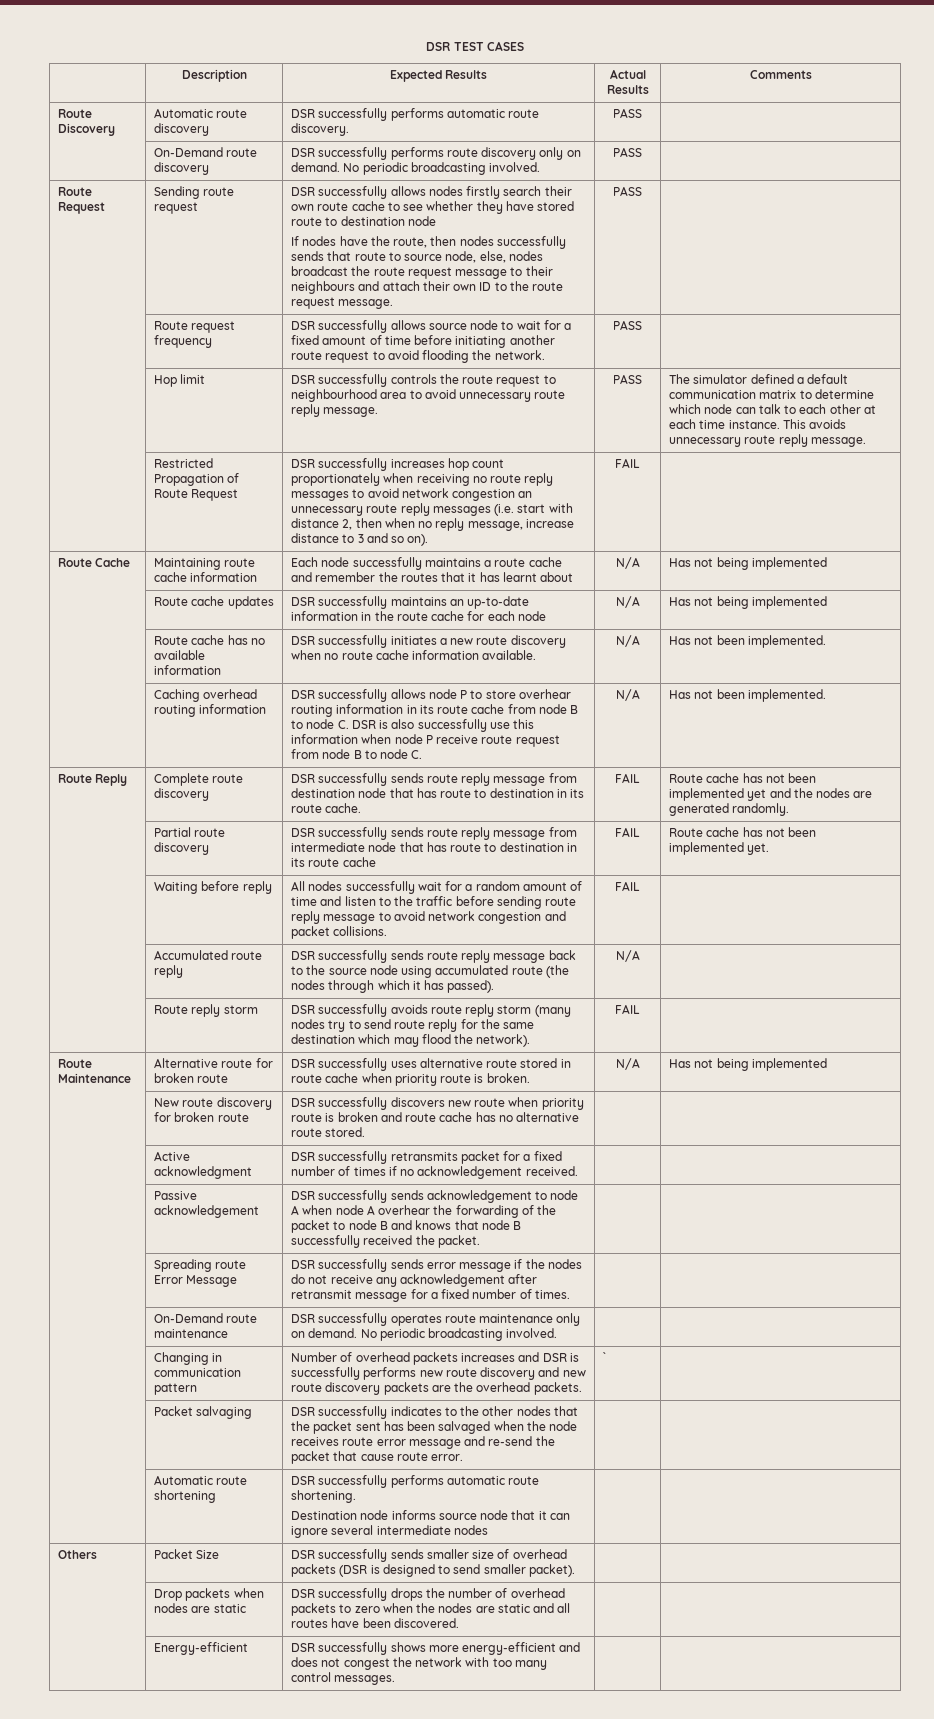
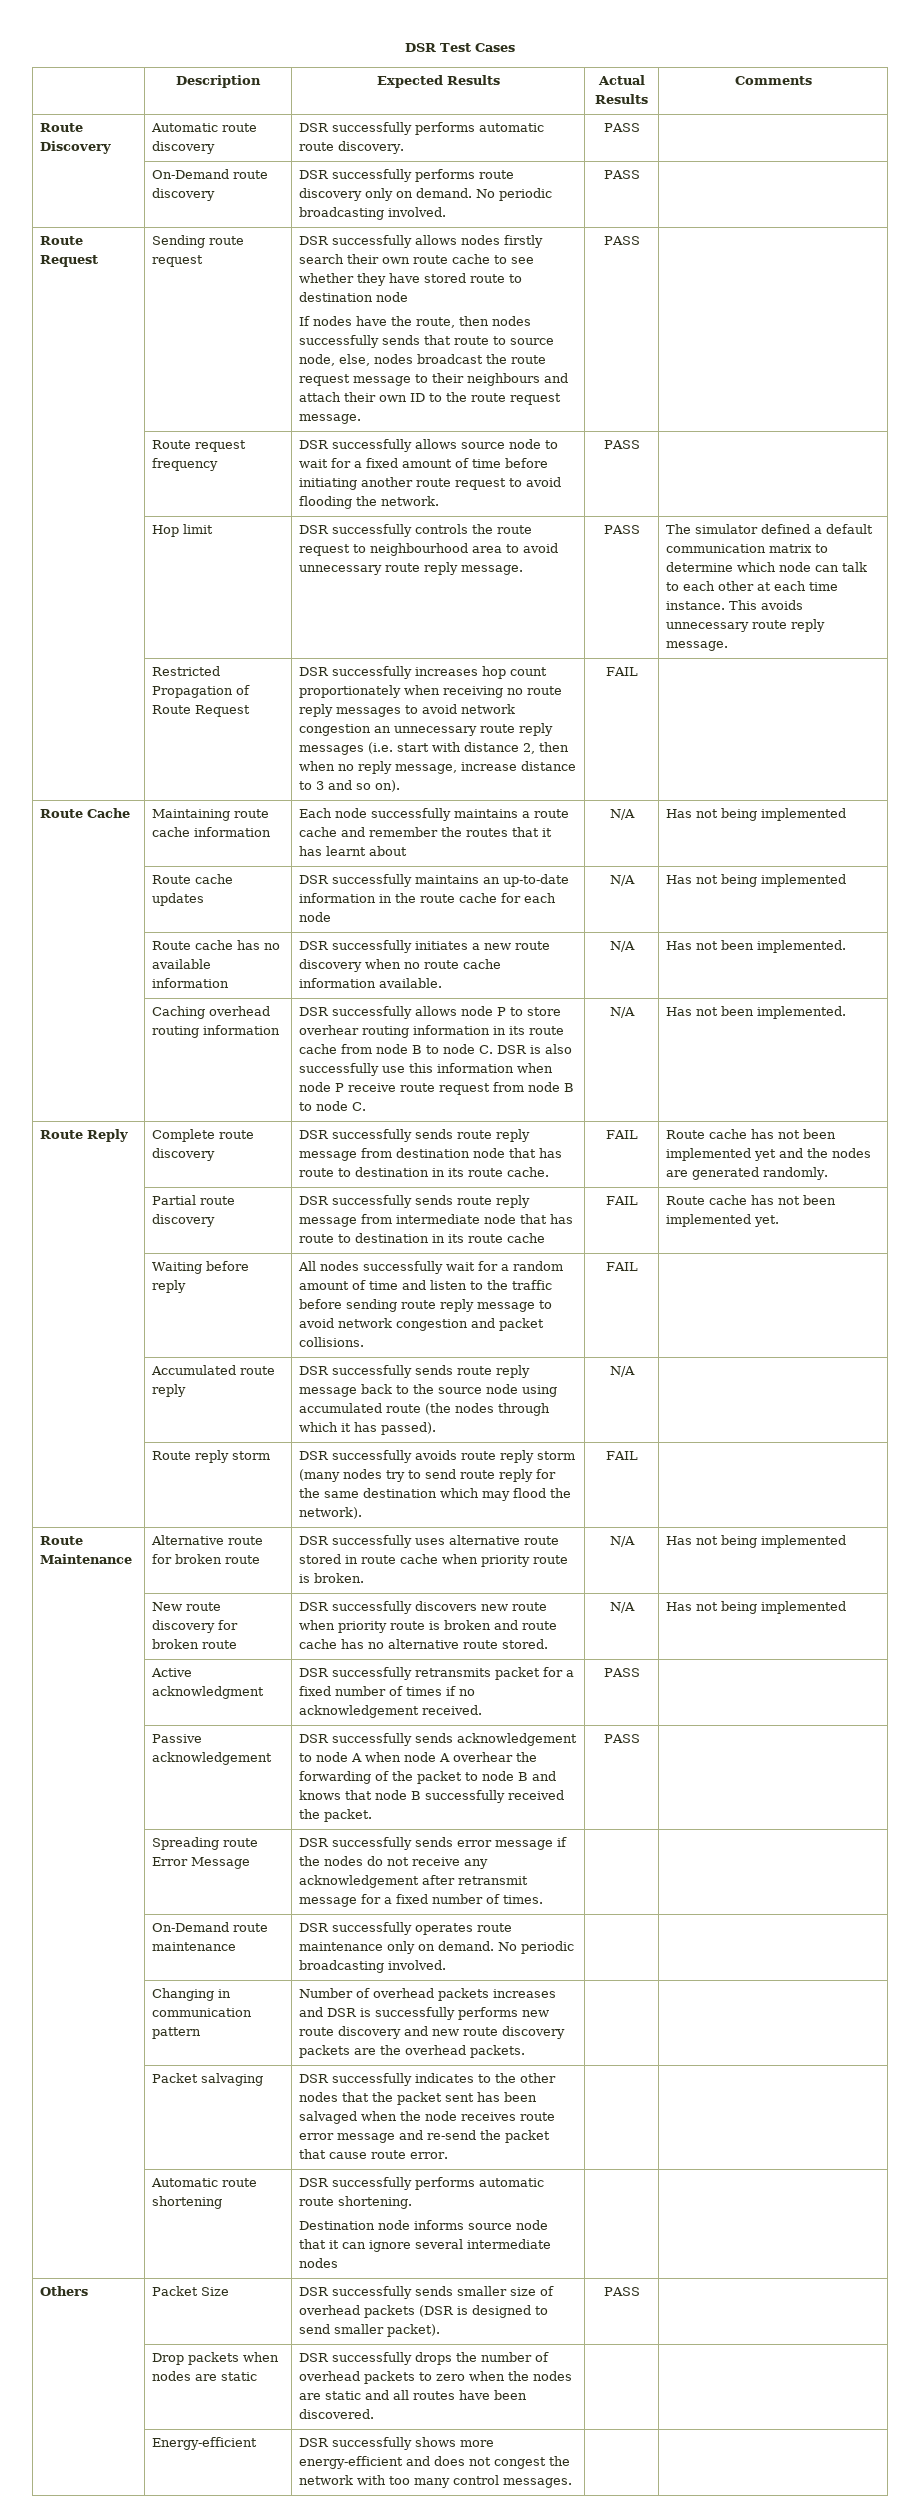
[426,41,524,51] DSR TEST CASES -> [405,43,515,52] DSR Test Cases
(366, 1132) | -> [609,1602,635,1613] [666,1601,847,1614] N/A | Has not being implemented
(578, 1171) none -> [603,1668,640,1677] PASS
(480, 1241) none -> [603,1734,640,1743] PASS
[603,1352,607,1362] ` -> (526, 2051) none
(575, 1570) none -> [603,2287,640,2296] PASS

